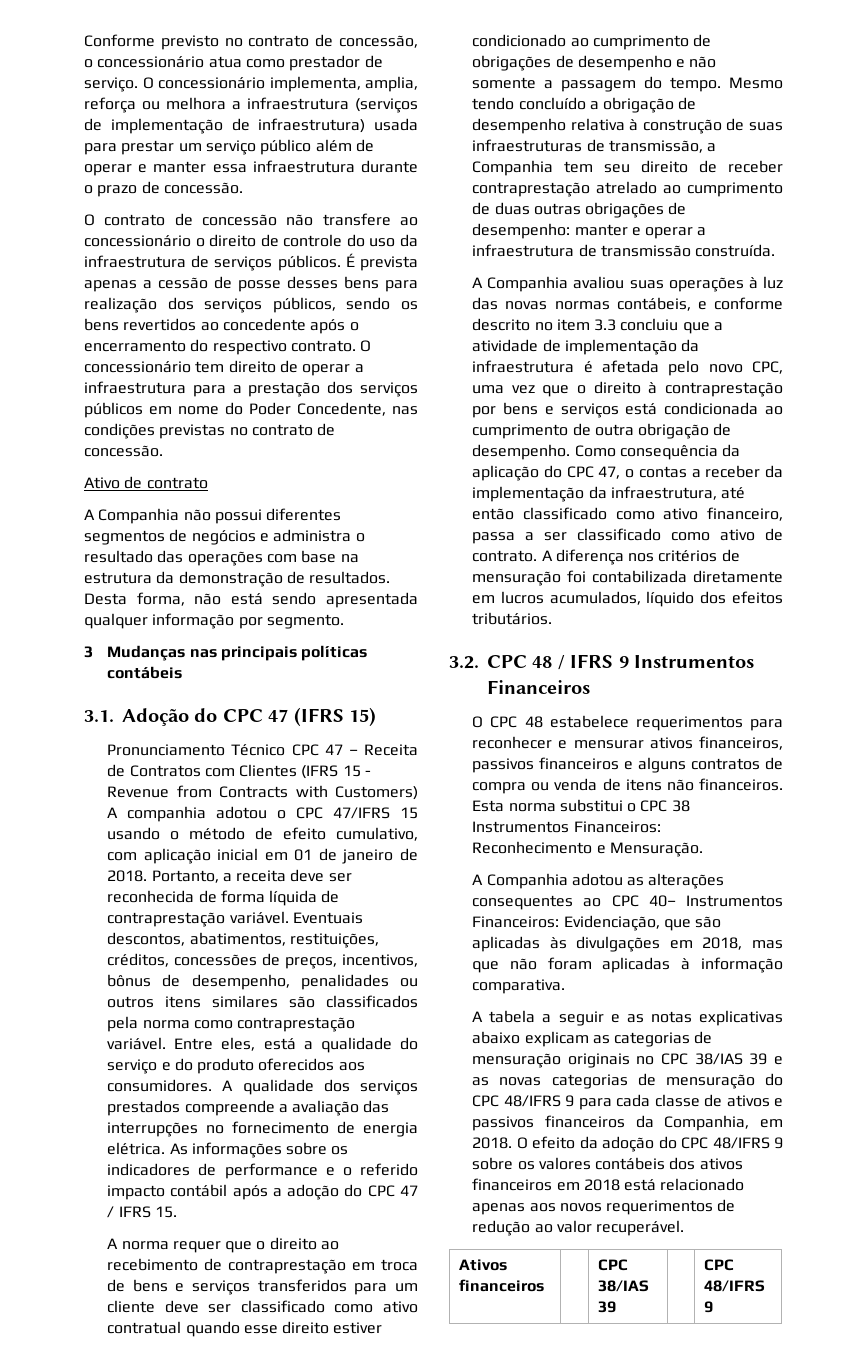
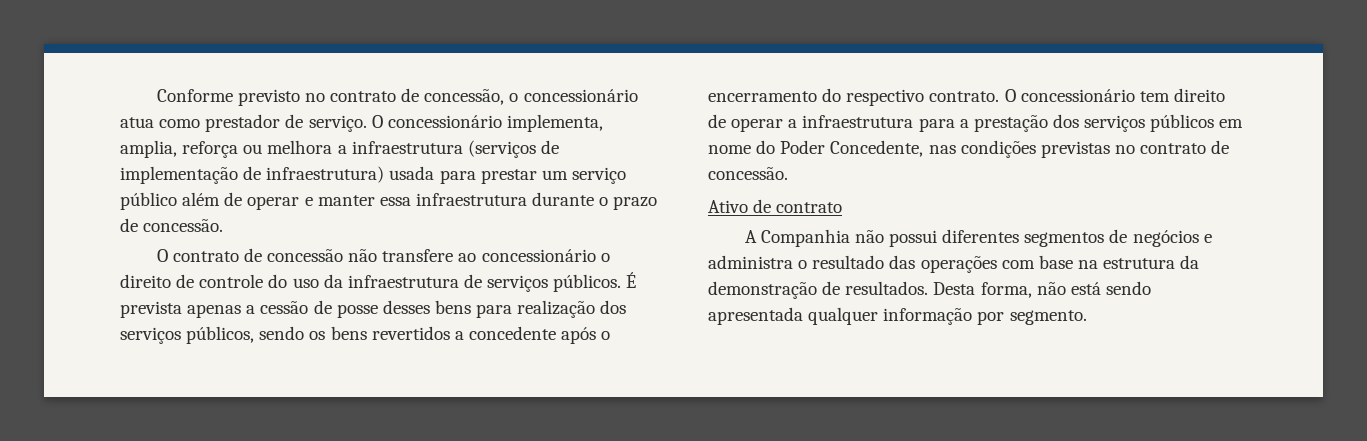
[200,322,219,331] ao -> [454,331,464,340] a
[84,645,368,661] [107,666,183,679] [84,707,376,727] [107,744,418,756] [107,764,372,779] [107,785,418,800] [107,806,418,822] [107,827,418,841] [107,848,418,864] [107,869,352,883] [107,890,340,906] [107,911,363,927] [107,932,379,948] [107,953,418,969] [107,974,418,990] [107,995,418,1008] [107,1016,356,1032] [107,1037,418,1053] [107,1058,365,1074] [107,1079,418,1095] [107,1100,390,1116] [107,1121,418,1137] [107,1142,349,1158] [107,1163,418,1179] [107,1184,418,1200] [107,1206,177,1218] [107,1237,340,1253] [107,1258,418,1274] [107,1279,418,1295] [107,1300,418,1313] [107,1321,383,1337] [472,34,712,50] [472,55,717,71] [472,76,783,92] [472,97,697,113] [472,118,783,134] [472,139,717,153] [472,160,783,176] [472,181,783,197] [472,202,687,218] [472,223,707,239] [472,244,776,257] [472,276,783,292] [472,297,783,311] [472,318,724,334] [472,339,700,355] [472,360,783,376] [472,381,783,397] [472,402,783,418] [472,423,732,439] [472,444,741,460] [472,465,783,481] [472,486,746,502] [472,507,783,521] [472,528,783,544] [472,549,740,565] [472,570,783,586] [472,591,783,607] [472,612,553,625] [449,654,754,670] [487,680,590,694] [472,715,783,731] [472,736,783,750] [472,757,783,773] [472,778,783,794] [472,799,690,812] [472,821,661,833] [472,841,703,857] [472,873,725,889] [472,895,783,910] [472,915,722,931] [472,936,783,952] [472,957,783,973] [472,979,566,994] [472,1010,783,1026] [472,1031,713,1047] [472,1053,783,1068] [472,1073,783,1089] [472,1094,783,1110] [472,1115,783,1131] [472,1136,783,1152] [472,1157,743,1170] [472,1178,745,1191] [472,1199,736,1215] [472,1220,685,1236] [458,1259,507,1271] [458,1279,544,1292] [597,1259,628,1271] [597,1280,649,1292] [597,1301,616,1313] [703,1259,734,1271] [703,1280,765,1292] [703,1301,713,1313] // 3 Mudanças nas principais políticas contábeis // 3.1. Adoção do CPC 47 (IFRS 15) // Pronunciamento Técnico CPC 47 – Receita de Contratos com Clientes (IFRS 15 - Revenue from Contracts with Customers) A companhia adotou o CPC 47/IFRS 15 usando o método de efeito cumulativo, com aplicação inicial em 01 de janeiro de 2018. Portanto, a receita deve ser reconhecida de forma líquida de contraprestação variável. Eventuais descontos, abatimentos, restituições, créditos, concessões de preços, incentivos, bônus de desempenho, penalidades ou outros itens similares são classificados pela norma como contraprestação variável. Entre eles, está a qualidade do serviço e do produto oferecidos aos consumidores. A qualidade dos serviços prestados compreende a avaliação das interrupções no fornecimento de energia elétrica. As informações sobre os indicadores de performance e o referido impacto contábil após a adoção do CPC 47 / IFRS 15. // A norma requer que o direito ao recebimento de contraprestação em troca de bens e serviços transferidos para um cliente deve ser classificado como ativo contratual quando esse direito estiver condicionado ao cumprimento de obrigações de desempenho e não somente a passagem do tempo. Mesmo tendo concluído a obrigação de desempenho relativa à construção de suas infraestruturas de transmissão, a Companhia tem seu direito de receber contraprestação atrelado ao cumprimento de duas outras obrigações de desempenho: manter e operar a infraestrutura de transmissão construída. // A Companhia avaliou suas operações à luz das novas normas contábeis, e conforme descrito no item 3.3 concluiu que a atividade de implementação da infraestrutura é afetada pelo novo CPC, uma vez que o direito à contraprestação por bens e serviços está condicionada ao cumprimento de outra obrigação de desempenho. Como consequência da aplicação do CPC 47, o contas a receber da implementação da infraestrutura, até então classificado como ativo financeiro, passa a ser classificado como ativo de contrato. A diferença nos critérios de mensuração foi contabilizada diretamente em lucros acumulados, líquido dos efeitos tributários. // 3.2. CPC 48 / IFRS 9 Instrumentos Financeiros // O CPC 48 estabelece requerimentos para reconhecer e mensurar ativos financeiros, passivos financeiros e alguns contratos de compra ou venda de itens não financeiros. Esta norma substitui o CPC 38 Instrumentos Financeiros: Reconhecimento e Mensuração. // A Companhia adotou as alterações consequentes ao CPC 40– Instrumentos Financeiros: Evidenciação, que são aplicadas às divulgações em 2018, mas que não foram aplicadas à informação comparativa. // A tabela a seguir e as notas explicativas abaixo explicam as categorias de mensuração originais no CPC 38/IAS 39 e as novas categorias de mensuração do CPC 48/IFRS 9 para cada classe de ativos e passivos financeiros da Companhia, em 2018. O efeito da adoção do CPC 48/IFRS 9 sobre os valores contábeis dos ativos financeiros em 2018 está relacionado apenas aos novos requerimentos de redução ao valor recuperável. // Ativos financeiros | | CPC 38/IAS 39 | | CPC 48/IFRS 9 -> (1087, 317) none

